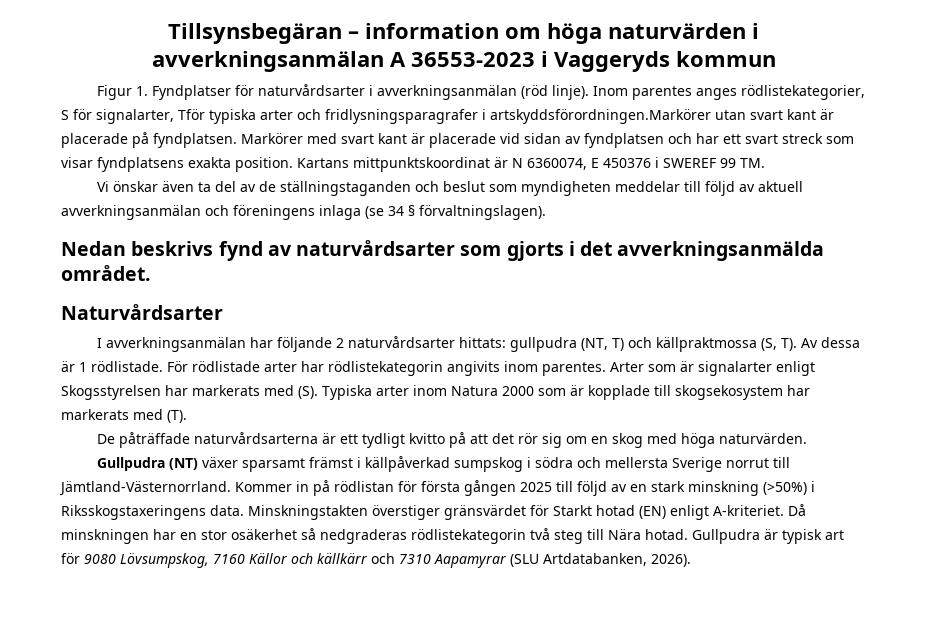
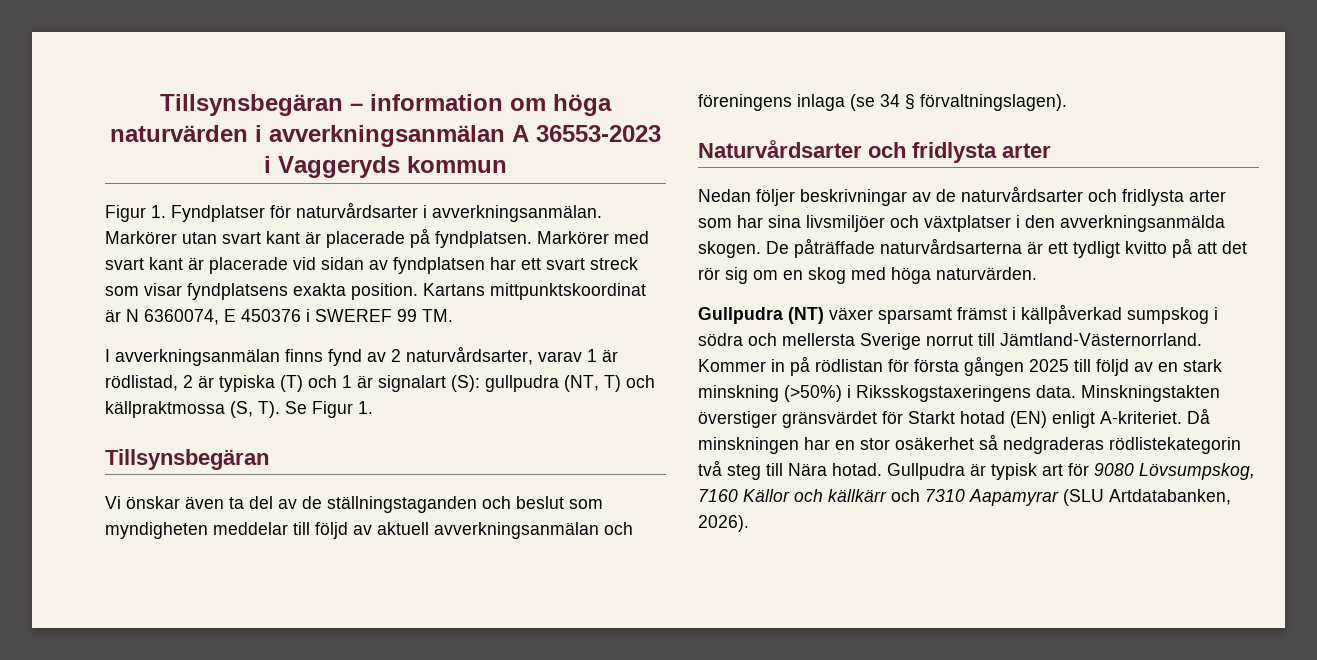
[376,85,865,100] [61,109,711,124] avverkningsanmälan (röd linje). Inom parentes anges rödlistekategorier, S för signalarter, Tför typiska arter och fridlysningsparagrafer i artskyddsförordningen.Markörer -> [432,205,602,222] [105,231,177,244] avverkningsanmälan. Markörer
[668,133,692,144] och -> (485, 265) none
(765, 163) none -> [105,346,618,366] [105,375,655,392] [105,401,373,418] [105,449,269,470] // I avverkningsanmälan finns fynd av 2 naturvårdsarter, varav 1 är rödlistad, 2 är typiska (T) och 1 är signalart (S): gullpudra (NT, T) och källpraktmossa (S, T). Se Figur 1. // Tillsynsbegäran
[61,240,825,261] [61,265,151,281] [61,304,223,320] [96,336,860,352] [61,361,815,376] [61,385,810,400] [61,409,187,423] Nedan beskrivs fynd av naturvårdsarter som gjorts i det avverkningsanmälda området. // Naturvårdsarter // I avverkningsanmälan har följande 2 naturvårdsarter hittats: gullpudra (NT, T) och källpraktmossa (S, T). Av dessa är 1 rödlistade. För rödlistade arter har rödlistekategorin angivits inom parentes. Arter som är signalarter enligt Skogsstyrelsen har markerats med (S). Typiska arter inom Natura 2000 som är kopplade till skogsekosystem har markerats med (T). // -> [698,140,1051,163] [698,186,1226,206] [698,215,1225,232] [698,241,761,258] Naturvårdsarter och fridlysta arter // Nedan följer beskrivningar av de naturvårdsarter och fridlysta arter som har sina livsmiljöer och växtplatser i den avverkningsanmälda skogen.

